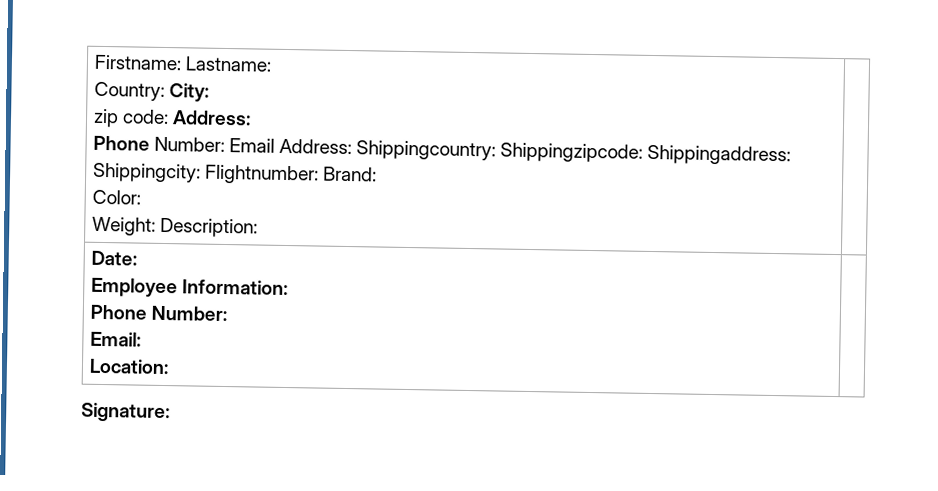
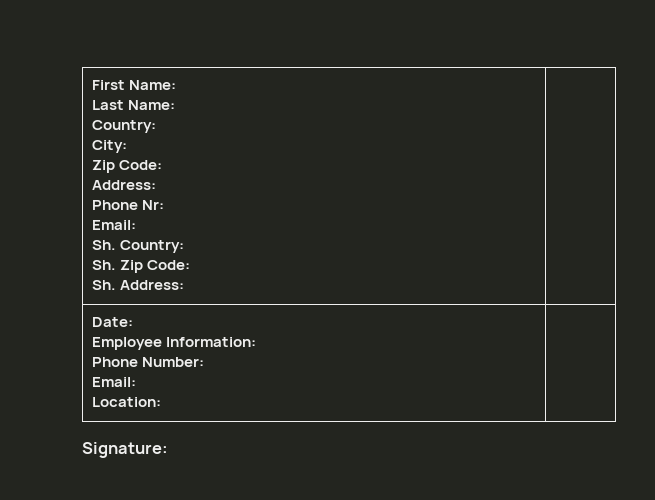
[93,54,272,72] [93,81,165,101] Firstname: Lastname: // Country: -> [91,80,176,90] [91,100,175,110] [91,120,156,133] First Name: // Last Name: // Country: //
[92,108,169,128] zip code: -> [91,160,162,173] Zip Code: //
[153,136,792,166] [92,162,377,185] [91,189,141,205] [91,216,258,238] Number: Email Address: Shippingcountry: Shippingzipcode: Shippingaddress: Shippingcity: Flightnumber: Brand: // Color: // Weight: Description: -> [141,200,164,210] [91,220,136,230] [91,240,184,253] [91,260,190,273] [91,280,184,290] Nr: // Email: // Sh. Country: // Sh. Zip Code: // Sh. Address:

